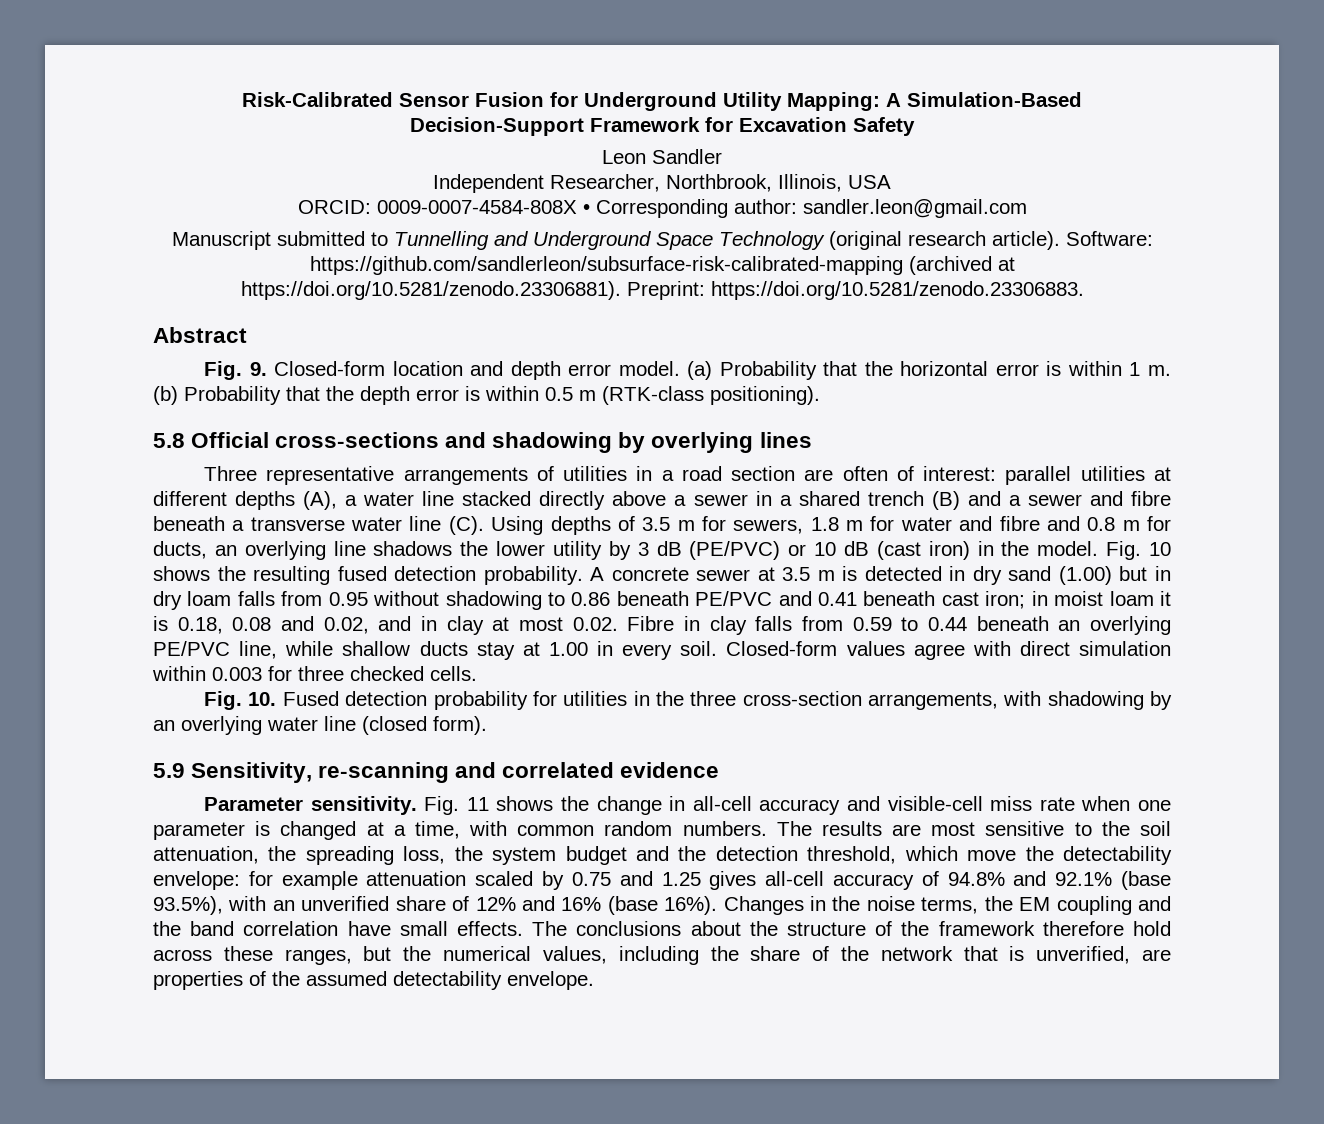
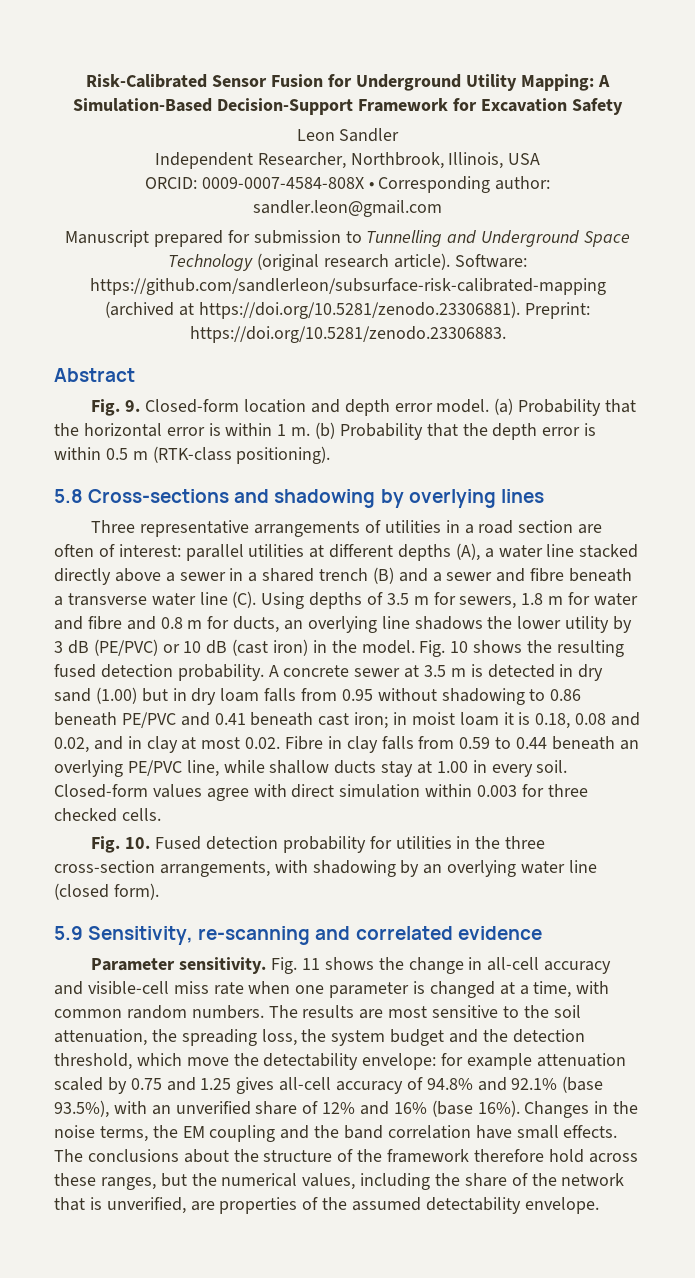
[276,231,365,246] submitted -> [153,230,341,247] prepared for submission
[191,432,440,448] Official cross-sections -> [88,489,230,503] Cross-sections

